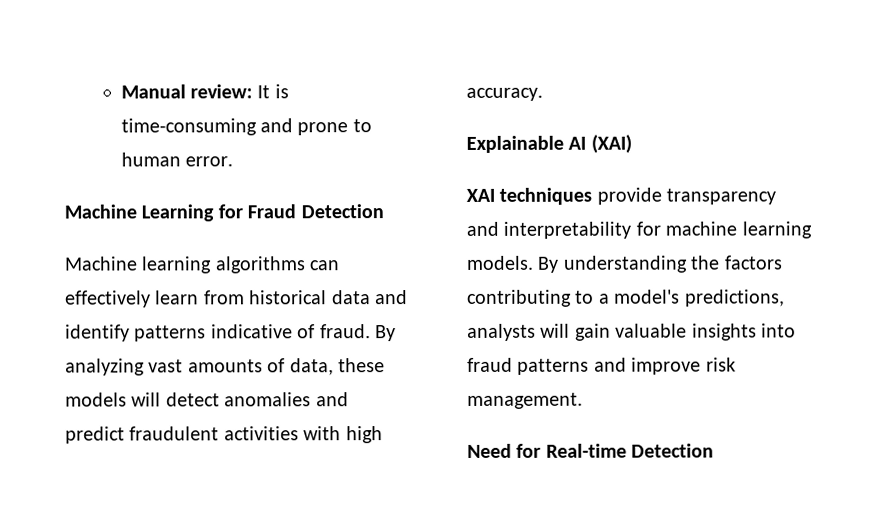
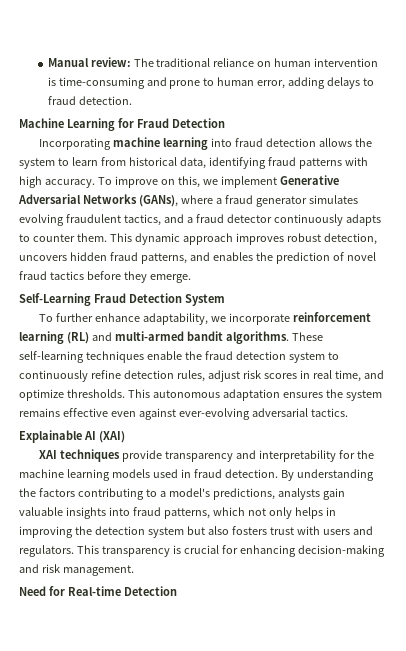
[257,85,271,99] It -> [133,58,379,67] The traditional reliance on human intervention
[184,156,233,167] error. -> [257,77,375,89] [47,96,132,105] error, adding delays to fraud detection.
[64,256,341,274] [65,290,408,308] [65,324,396,342] [65,358,385,376] [65,392,349,407] [65,426,383,444] [466,87,543,101] Machine learning algorithms can effectively learn from historical data and identify patterns indicative of fraud. By analyzing vast amounts of data, these models will detect anomalies and predict fraudulent activities with high accuracy. -> [39,137,373,150] [19,157,368,169] [19,175,339,188] [18,194,358,207] [19,214,381,226] [19,233,377,245] [19,252,376,264] [19,271,191,283] [19,293,225,306] [39,312,372,325] [19,331,323,344] [19,351,339,363] [19,370,384,382] [19,389,382,401] [19,408,348,420] Incorporating machine learning into fraud detection allows the system to learn from historical data, identifying fraud patterns with high accuracy. To improve on this, we implement Generative Adversarial Networks (GANs), where a fraud generator simulates evolving fraudulent tactics, and a fraud detector continuously adapts to counter them. This dynamic approach improves robust detection, uncovers hidden fraud patterns, and enables the prediction of novel fraud tactics before they emerge. // Self-Learning Fraud Detection System // To further enhance adaptability, we incorporate reinforcement learning (RL) and multi-armed bandit algorithms. These self-learning techniques enable the fraud detection system to continuously refine detection rules, adjust risk scores in real time, and optimize thresholds. This autonomous adaptation ensures the system remains effective even against ever-evolving adversarial tactics.
[665,221,812,239] [466,255,534,270] machine learning models. -> [357,450,375,459] [19,469,278,481] the machine learning models used in fraud detection.
[540,323,571,338] will -> (320, 494) none
[517,357,702,375] patterns and improve -> [163,507,336,519] [19,526,373,538] [19,545,385,557] [19,564,39,573] patterns, which not only helps in improving the detection system but also fosters trust with users and regulators. This transparency is crucial for enhancing decision-making and

